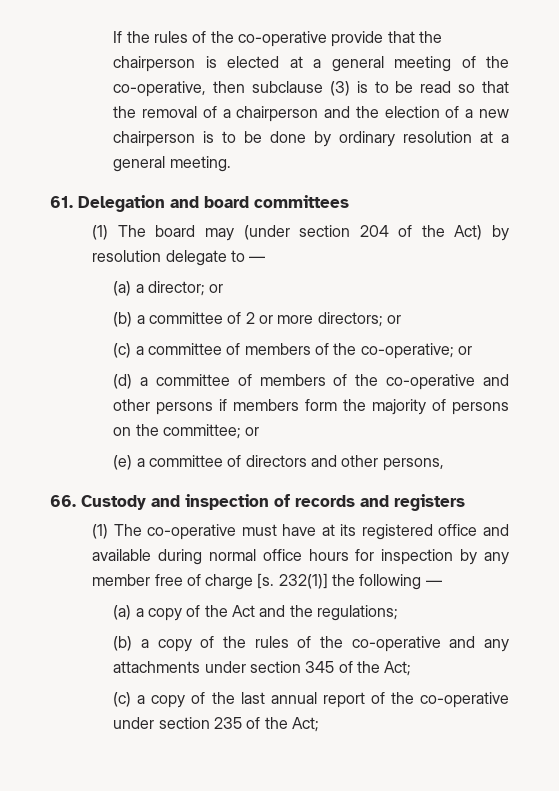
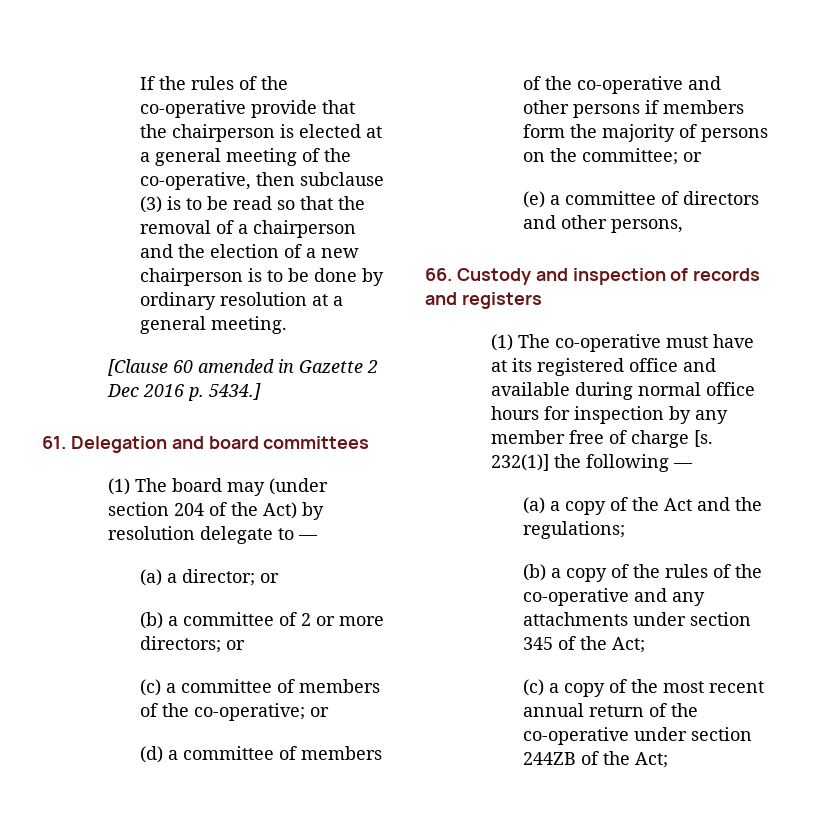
(231, 164) none -> [107,359,378,376] [106,383,261,401] // [Clause 60 amended in Gazette 2 Dec 2016 p. 5434.]
[240,692,365,708] last annual report -> [663,681,765,693] [523,703,645,717] most recent annual return
[213,717,242,729] 235 -> [523,752,577,765] 244ZB

